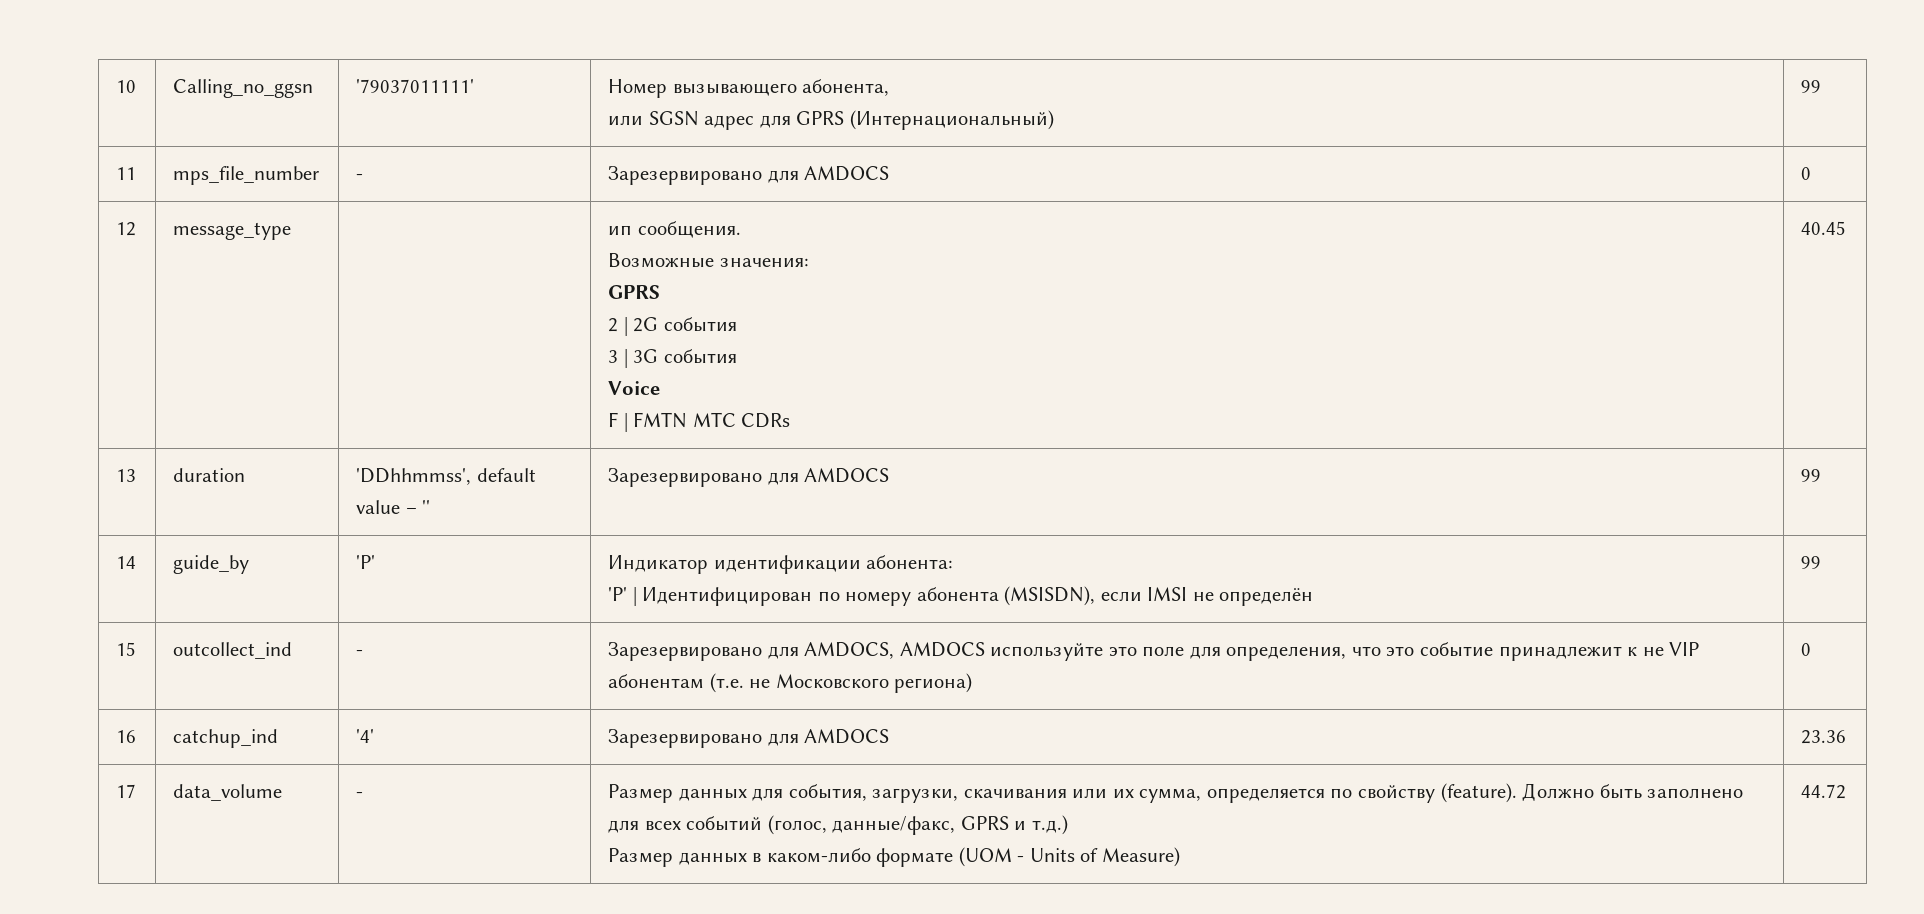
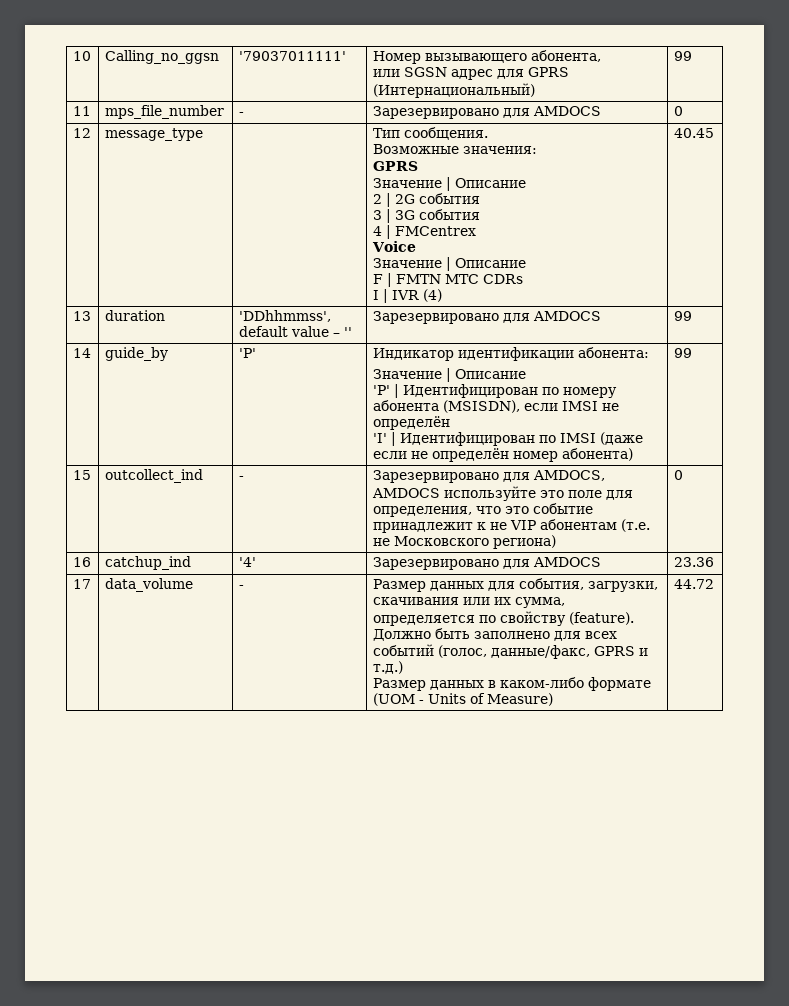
[608,225,633,235] ип -> [372,128,400,138] Тип
(661, 292) none -> [372,177,526,191] // Значение | Описание
[608,381,661,395] Voice -> [372,225,476,239] [371,241,416,252] [372,257,526,271] 4 | FMCentreх // Voice // Значение | Описание
(791, 420) none -> [372,289,442,303] // I | IVR (4)
(954, 562) none -> [372,368,526,382] // Значение | Описание
(1314, 597) none -> [372,432,643,446] [372,448,633,462] // 'I' | Идентифицирован по IMSI (даже если не определён номер абонента)

